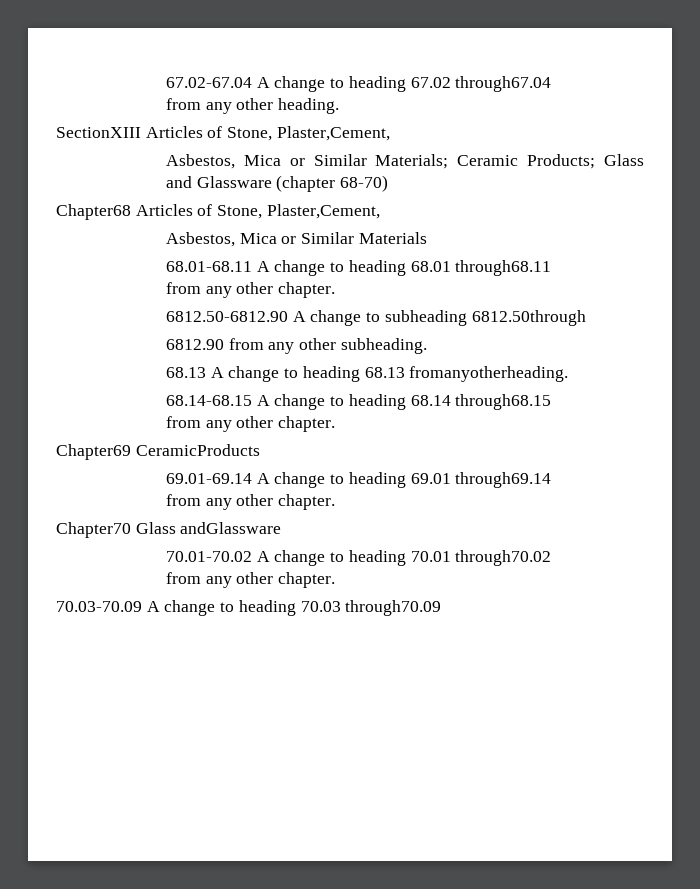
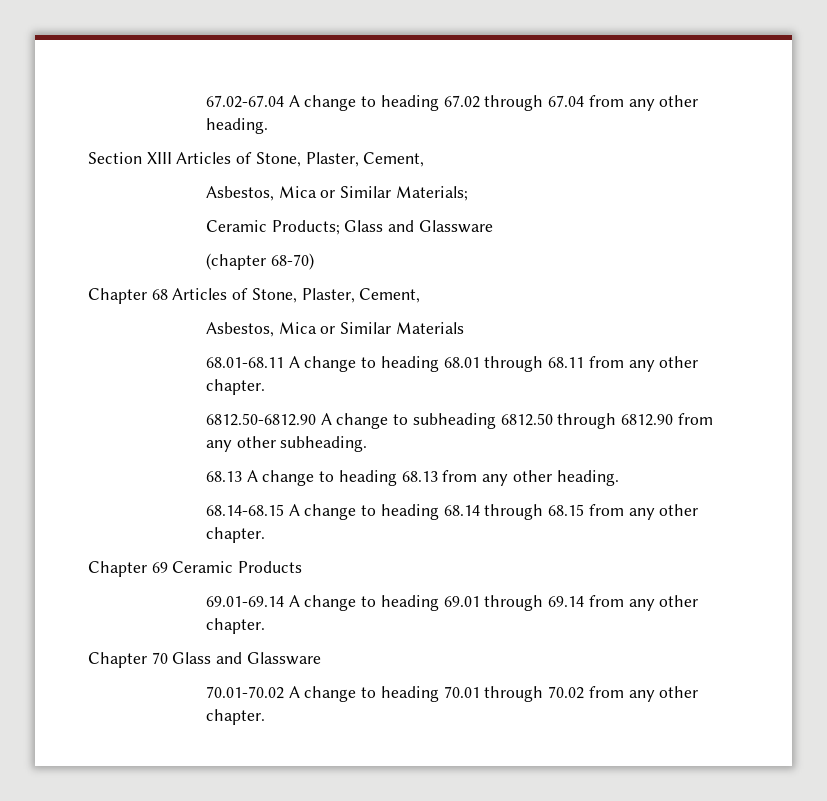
[455,76,552,92] [165,98,340,114] [56,126,390,141] through67.04 // from any other heading. // SectionXIII Articles of Stone, Plaster,Cement, -> [484,95,699,111] [205,118,268,134] [88,152,425,167] through 67.04 from any other heading. // Section XIII Articles of Stone, Plaster, Cement,
(449, 161) none -> (468, 193) //
(272, 182) none -> (493, 226) //
[56,204,380,220] Chapter68 Articles of Stone, Plaster,Cement, -> [88,288,421,304] Chapter 68 Articles of Stone, Plaster, Cement,
[455,260,552,276] through68.11 // -> [484,356,585,372] through 68.11
[471,310,586,326] 6812.50through // -> [500,413,617,429] 6812.50 through
[409,366,569,382] fromanyotherheading. -> [442,470,619,486] from any other heading.
[455,394,552,410] [165,416,336,432] [56,444,260,460] through68.15 // from any other chapter. // Chapter69 CeramicProducts -> [484,504,699,520] [205,527,265,543] [88,561,303,577] through 68.15 from any other chapter. // Chapter 69 Ceramic Products
[455,472,552,488] [165,494,336,510] [56,522,282,538] through69.14 // from any other chapter. // Chapter70 Glass andGlassware -> [484,595,699,611] [205,618,265,634] [88,652,321,668] through 69.14 from any other chapter. // Chapter 70 Glass and Glassware
[455,550,552,566] [165,572,336,588] [56,600,442,616] through70.02 // from any other chapter. // 70.03-70.09 A change to heading 70.03 through70.09 -> [484,686,699,702] [205,709,265,725] through 70.02 from any other chapter.

